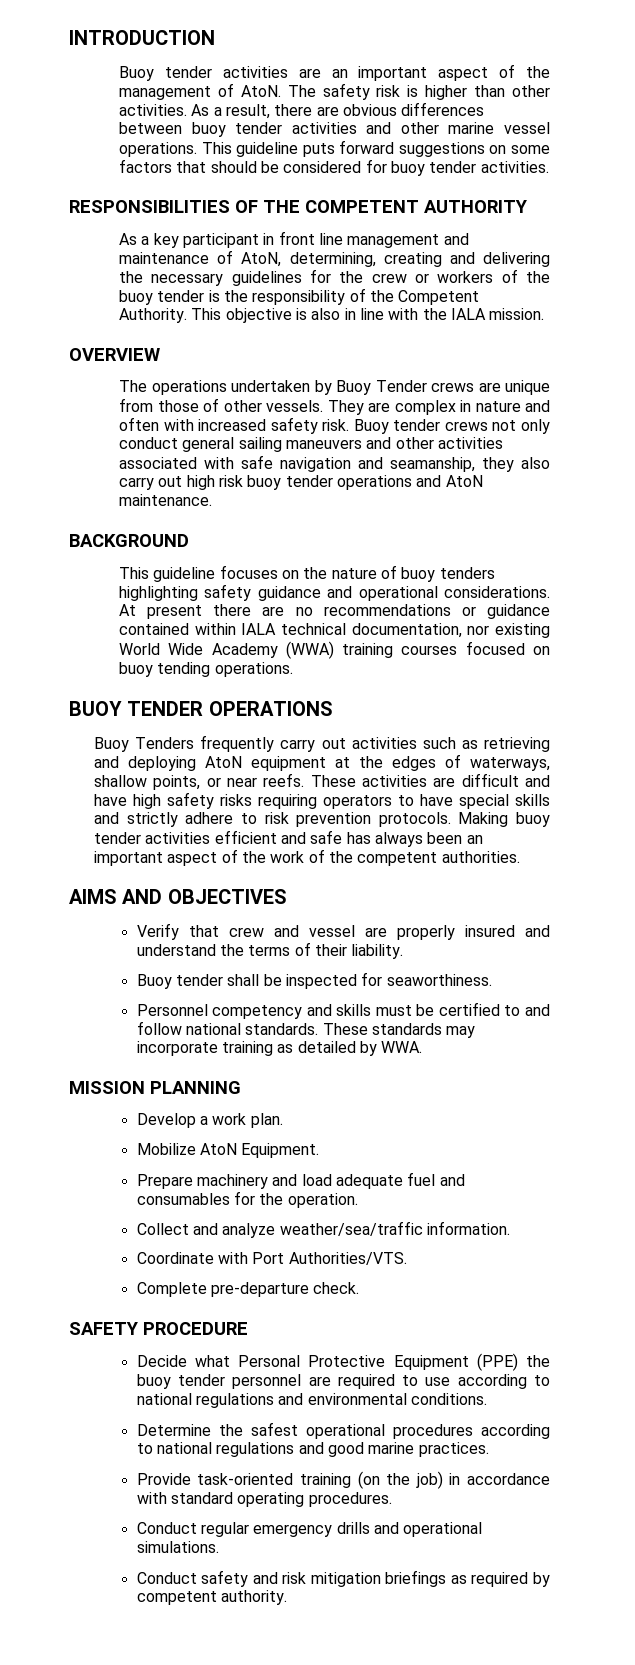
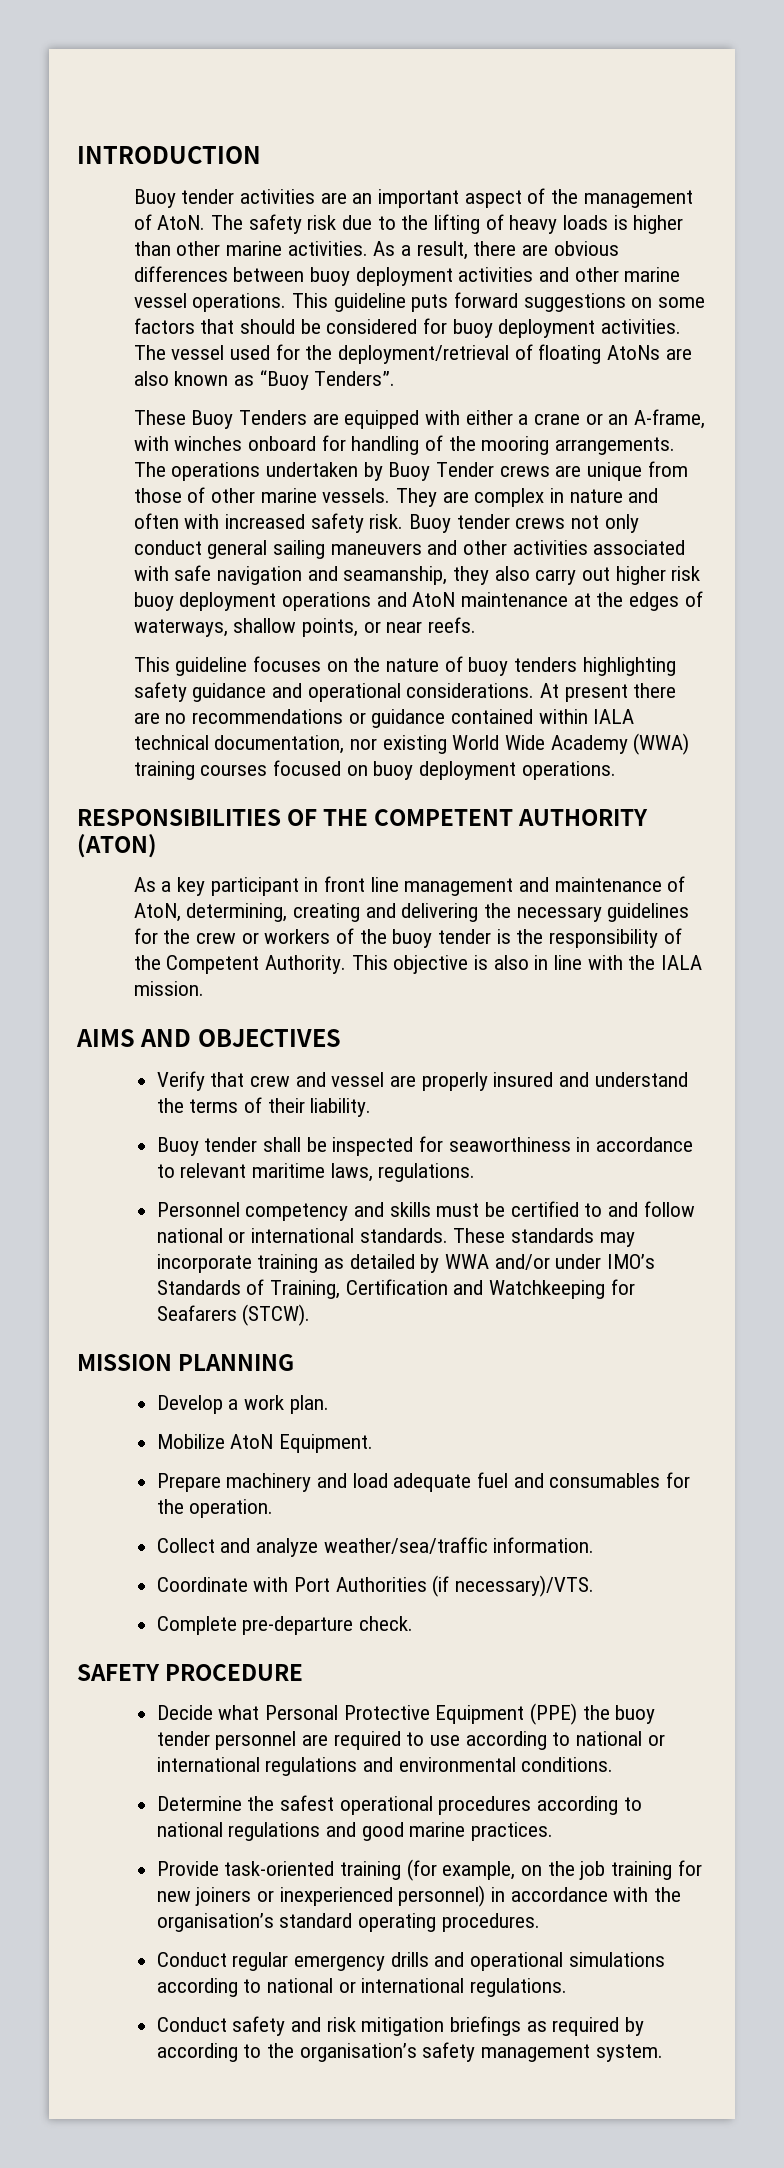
(401, 91) none -> [341,214,608,234] due to the lifting of heavy loads
(550, 91) none -> [225,241,282,256] marine
[235,122,283,134] tender -> [355,267,453,286] deployment
[429,161,549,173] tender activities. -> [498,319,681,338] [133,344,692,364] [133,370,396,390] [133,409,705,429] [133,435,675,455] [133,461,688,481] [133,487,659,507] [133,513,639,533] [133,540,686,559] [133,565,701,585] [133,591,703,611] [133,617,476,637] [133,656,676,676] [133,682,677,702] [133,709,635,728] [133,733,690,755] [133,760,616,780] deployment activities. The vessel used for the deployment/retrieval of floating AtoNs are also known as “Buoy Tenders”. // These Buoy Tenders are equipped with either a crane or an A-frame, with winches onboard for handling of the mooring arrangements. The operations undertaken by Buoy Tender crews are unique from those of other marine vessels. They are complex in nature and often with increased safety risk. Buoy tender crews not only conduct general sailing maneuvers and other activities associated with safe navigation and seamanship, they also carry out higher risk buoy deployment operations and AtoN maintenance at the edges of waterways, shallow points, or near reefs. // This guideline focuses on the nature of buoy tenders highlighting safety guidance and operational considerations. At present there are no recommendations or guidance contained within IALA technical documentation, nor existing World Wide Academy (WWA) training courses focused on buoy deployment operations.
(527, 206) none -> [77,834,157,858] (ATON)
[69,348,160,361] [119,380,550,395] [119,398,550,415] [119,417,551,434] [119,437,503,452] [119,455,550,472] [119,475,483,490] [119,494,213,506] [69,534,189,547] [119,565,495,582] [119,584,550,601] [119,604,550,619] [119,623,550,638] [119,641,550,659] [119,662,293,677] [69,701,333,716] [94,735,550,752] [94,754,550,771] [94,773,550,790] [94,792,550,809] [94,812,550,827] [94,830,483,847] [94,849,520,866] // OVERVIEW // The operations undertaken by Buoy Tender crews are unique from those of other vessels. They are complex in nature and often with increased safety risk. Buoy tender crews not only conduct general sailing maneuvers and other activities associated with safe navigation and seamanship, they also carry out high risk buoy tender operations and AtoN maintenance. // BACKGROUND // This guideline focuses on the nature of buoy tenders highlighting safety guidance and operational considerations. At present there are no recommendations or guidance contained within IALA technical documentation, nor existing World Wide Academy (WWA) training courses focused on buoy tending operations. // BUOY TENDER OPERATIONS // Buoy Tenders frequently carry out activities such as retrieving and deploying AtoN equipment at the edges of waterways, shallow points, or near reefs. These activities are difficult and have high safety risks requiring operators to have special skills and strictly adhere to risk prevention protocols. Making buoy tender activities efficient and safe has always been an important aspect of the work of the competent authorities. -> (204, 988) none
[386,974,492,986] seaworthiness. -> [448,1137,694,1152] [156,1163,476,1182] seaworthiness in accordance to relevant maritime laws, regulations.
(241, 1029) none -> [228,1228,355,1243] or international
[381,1041,423,1053] WWA. -> [445,1254,656,1270] [156,1279,635,1299] [156,1304,311,1326] WWA and/or under IMO’s Standards of Training, Certification and Watchkeeping for Seafarers (STCW).
[288,1252,407,1265] Authorities/VTS. -> [335,1575,595,1597] Authorities (if necessary)/VTS.
(192, 1399) none -> [647,1734,665,1746] [156,1757,260,1772] or international
[357,1471,443,1489] (on the job) -> [406,1859,702,1881] [156,1885,486,1907] (for example, on the job training for new joiners or inexperienced personnel)
(167, 1498) none -> [654,1887,682,1902] [156,1913,274,1932] the organisation’s
[136,1541,219,1553] simulations. -> [568,1952,665,1967] [156,1978,568,1997] simulations according to national or international regulations.
[136,1590,287,1605] competent authority. -> [156,2042,663,2062] according to the organisation’s safety management system.

